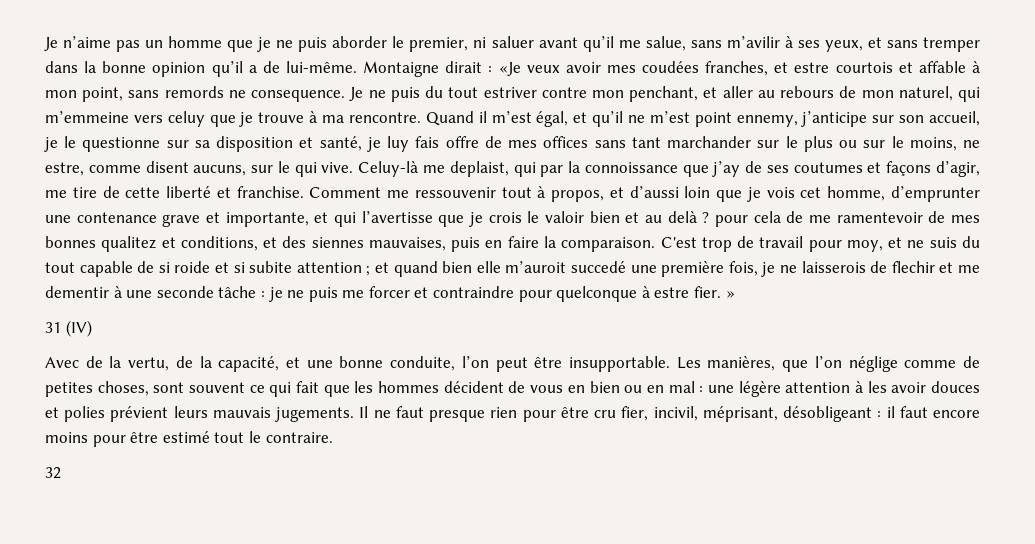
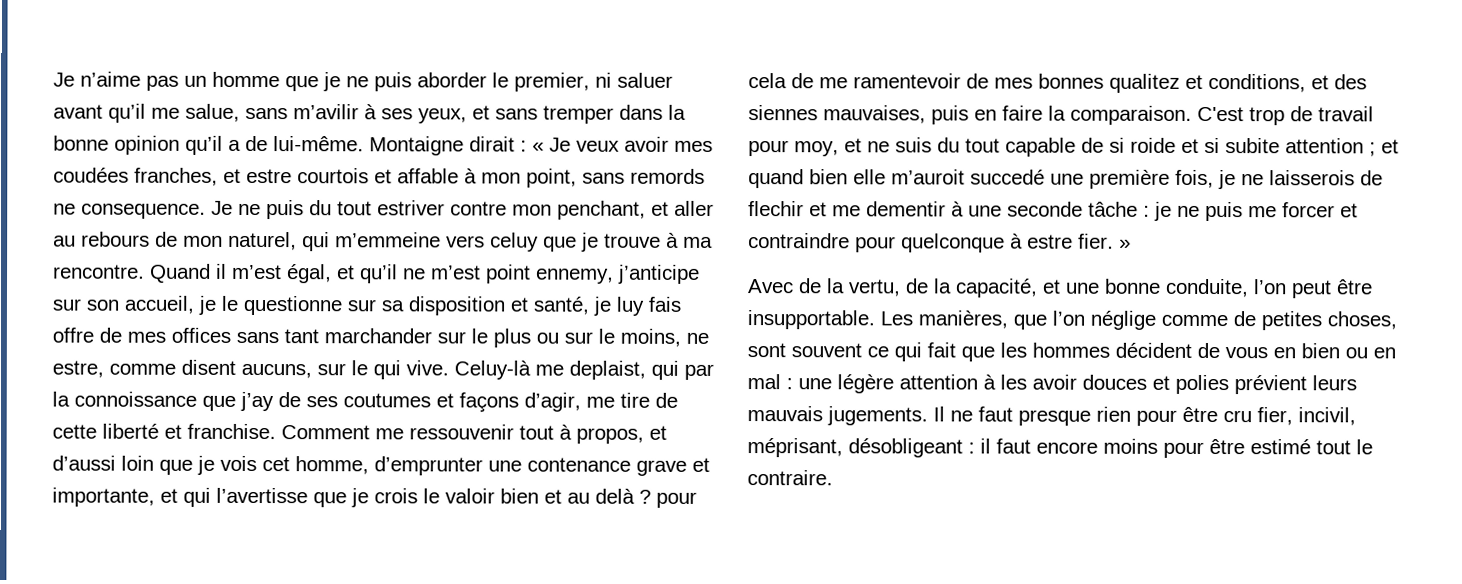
[498,62,521,76] «Je -> [532,137,571,152] « Je
[45,320,92,337] // 31 (IV) -> (1131, 244) none
[45,467,61,479] // 32 -> (833, 478) none

